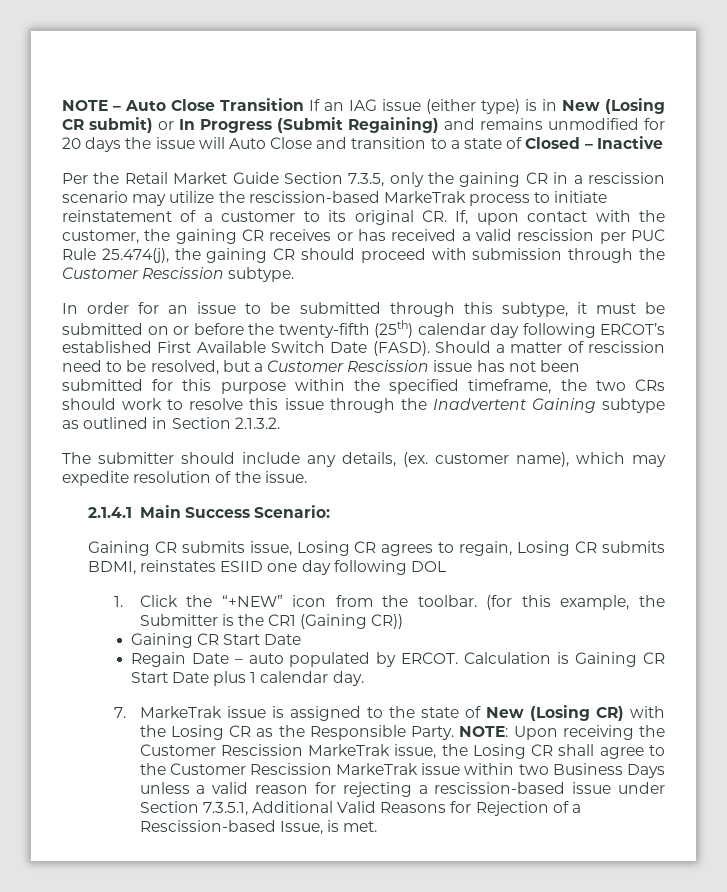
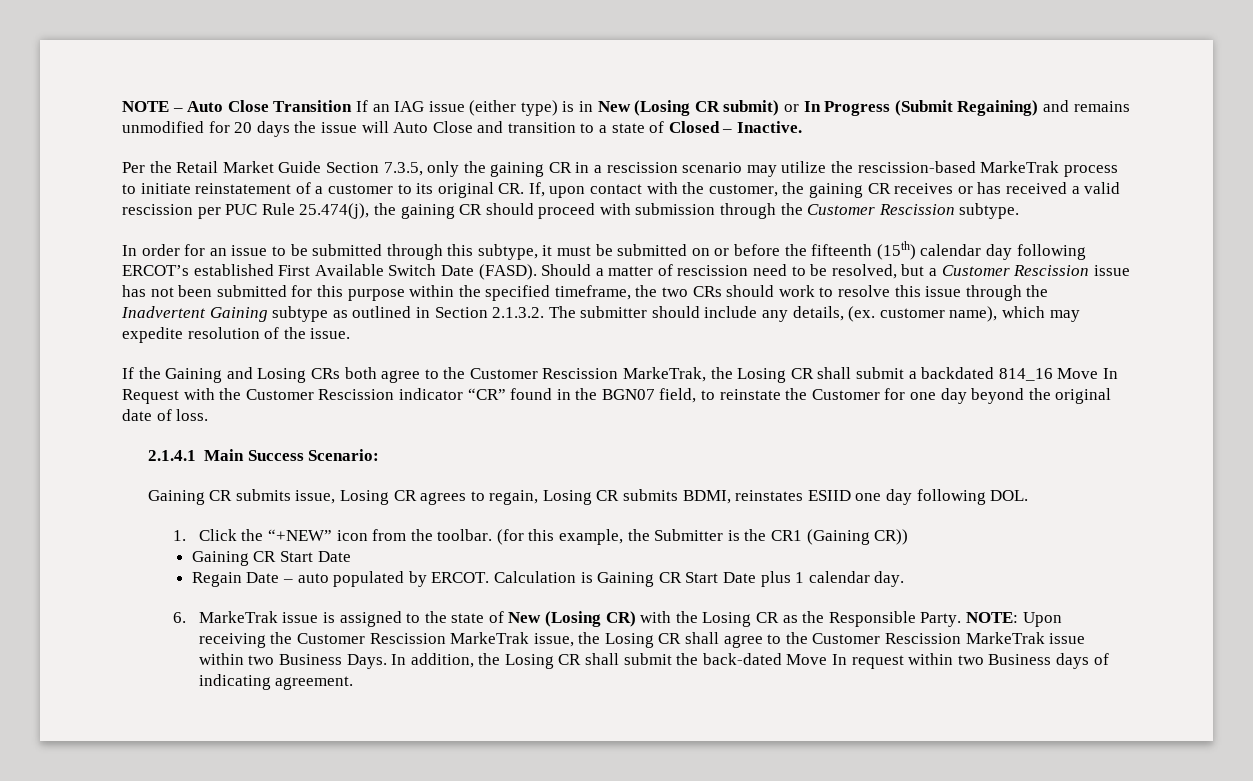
[596,136,663,149] Inactive -> [737,121,803,133] Inactive.
[278,320,413,338] twenty-fifth (25th) -> [811,241,916,260] fifteenth (15th)
(280, 423) // -> (545, 312) none
(307, 477) none -> [122,367,1118,383] [122,388,1112,404] [122,409,209,421] // If the Gaining and Losing CRs both agree to the Customer Rescission MarkeTrak, the Losing CR shall submit a backdated 814_16 Move In Request with the Customer Rescission indicator “CR” found in the BGN07 field, to reinstate the Customer for one day beyond the original date of loss.
[410,561,446,572] DOL -> [990,490,1029,501] DOL.
[113,707,126,718] 7. -> [173,612,187,623] 6.
[627,764,665,778] [139,782,665,797] [139,801,581,816] [139,820,378,835] Days unless a valid reason for rejecting a rescission-based issue under Section 7.3.5.1, Additional Valid Reasons for Rejection of a Rescission-based Issue, is met. -> [346,653,1109,669] [198,674,354,690] Days. In addition, the Losing CR shall submit the back-dated Move In request within two Business days of indicating agreement.

